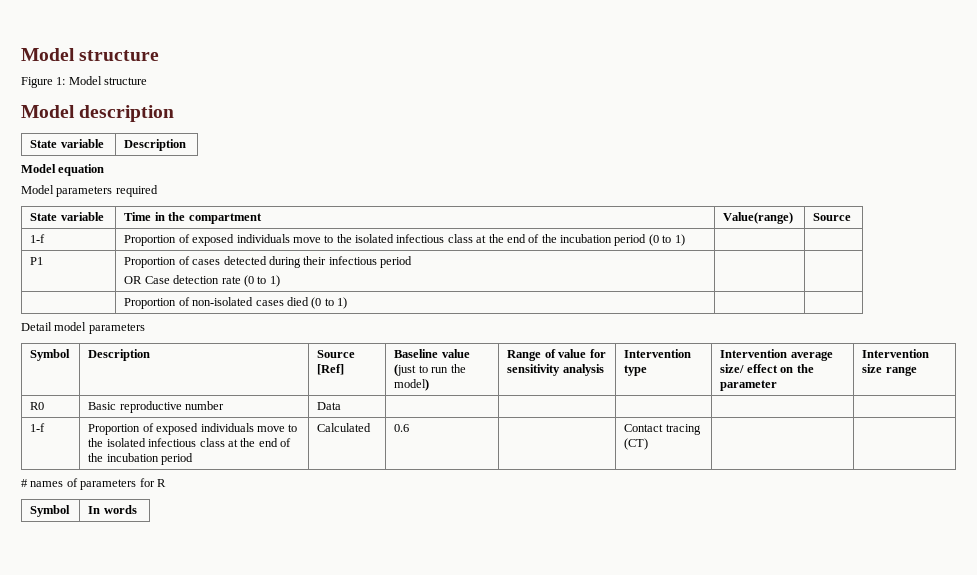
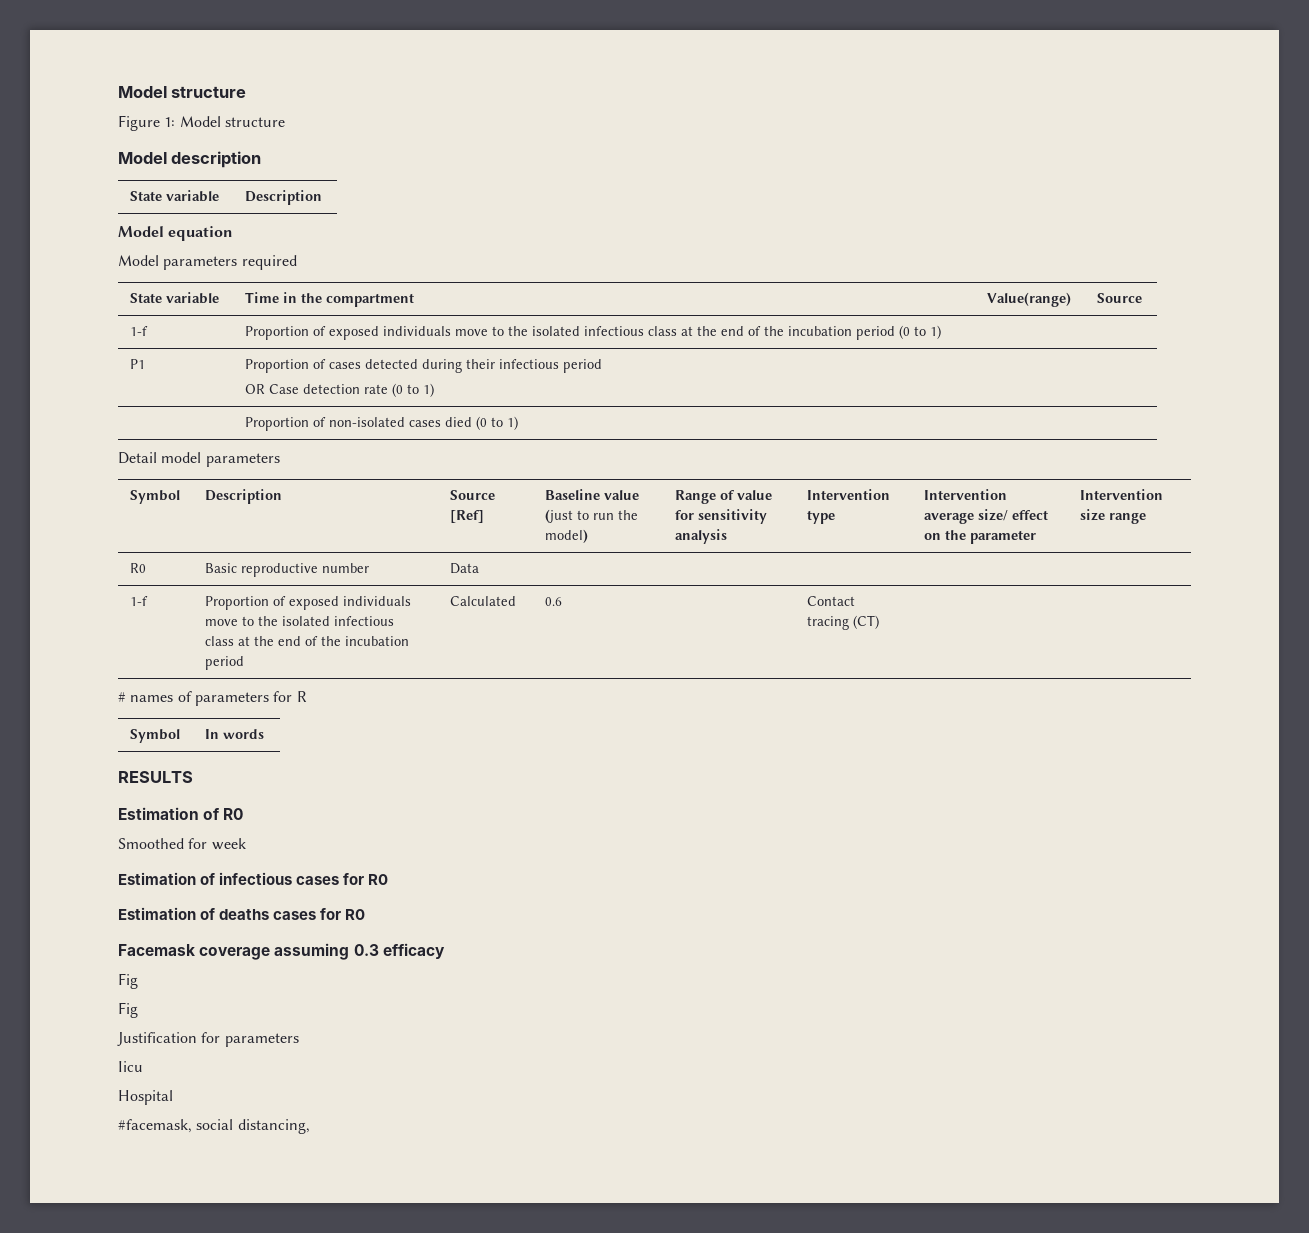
(137, 509) none -> [118,771,193,783] [118,807,244,820] [118,838,246,850] [118,872,389,885] [118,907,366,920] [118,943,445,960] [118,973,138,989] [118,1002,138,1018] [117,1032,299,1047] [118,1061,143,1072] [118,1090,173,1105] [118,1119,310,1134] // RESULTS // Estimation of R0 // Smoothed for week // Estimation of infectious cases for R0 // Estimation of deaths cases for R0 // Facemask coverage assuming 0.3 efficacy // Fig // Fig // Justification for parameters // Iicu // Hospital // #facemask, social distancing,

